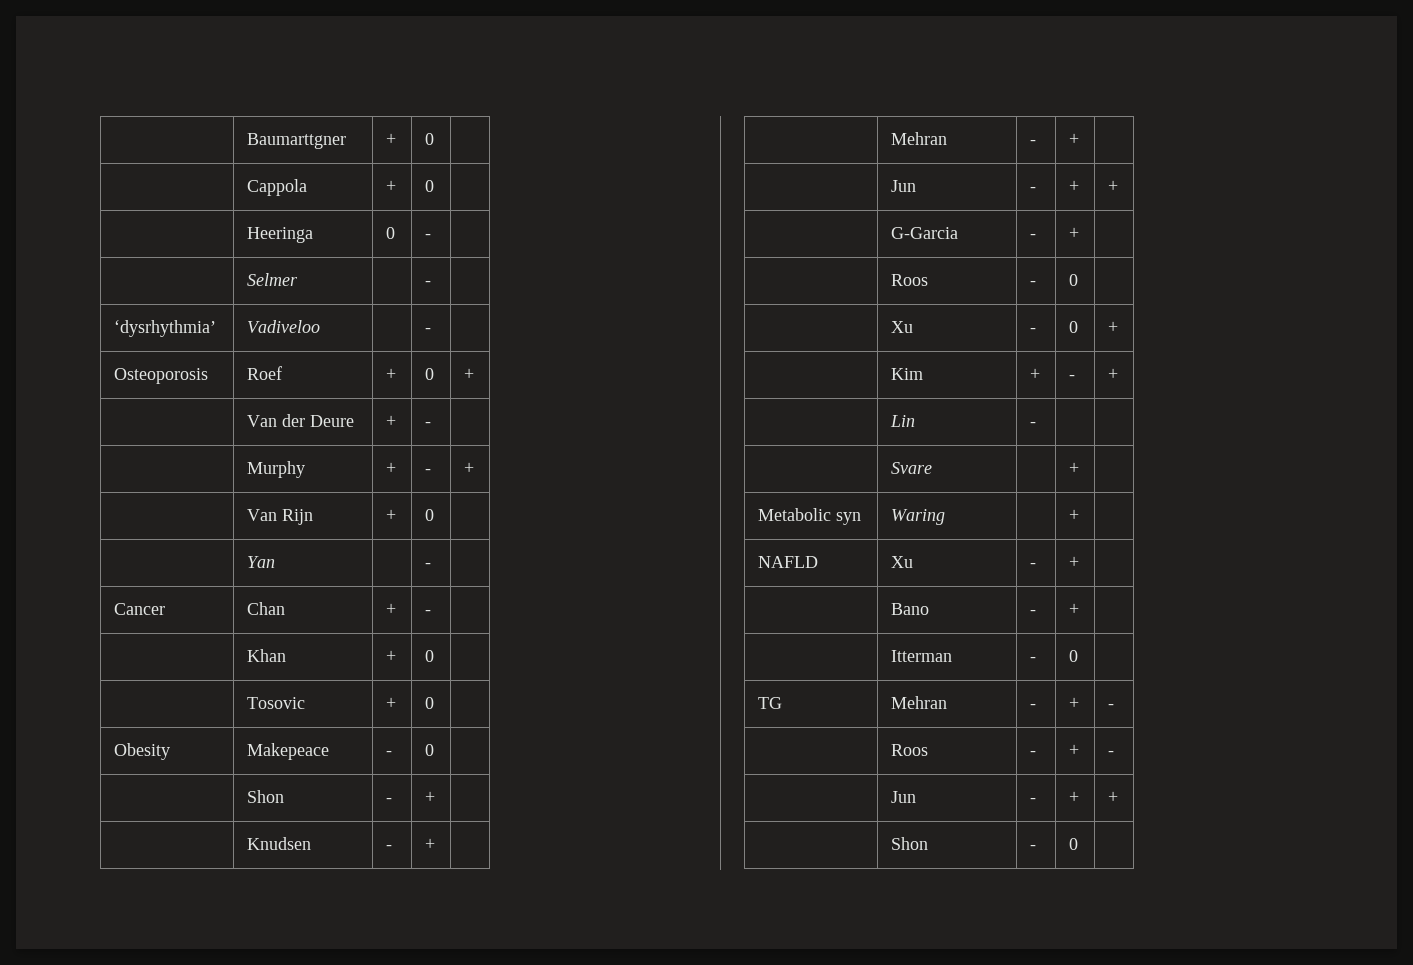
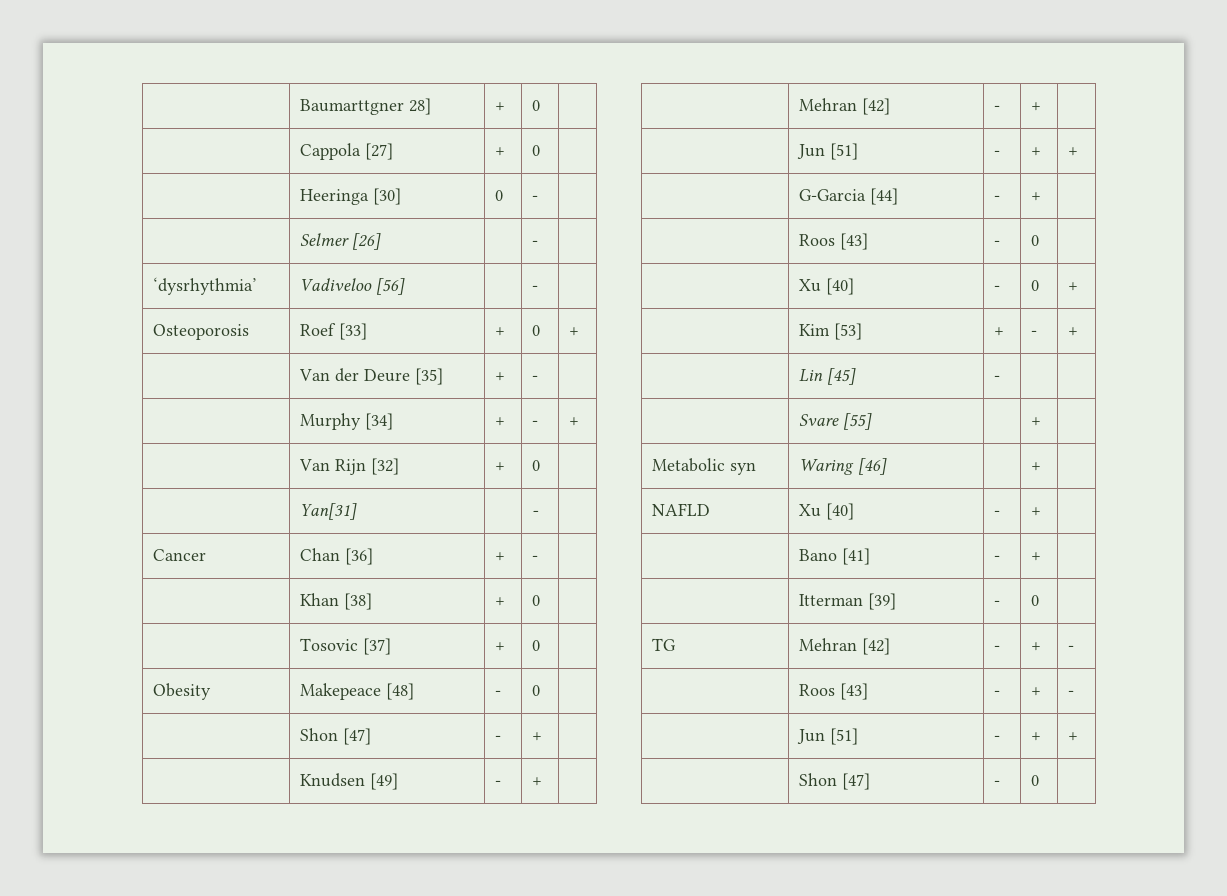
(347, 141) none -> [408,98,431,115] 28]
(308, 187) none -> [364,143,393,160] [27]
(314, 235) none -> [372,188,401,205] [30]
(299, 279) none -> [351,233,381,250] [26]
(321, 326) none -> [375,278,405,295] [56]
(283, 373) none -> [338,323,367,340] [33]
(355, 421) none -> [414,368,443,385] [35]
(306, 469) none -> [364,413,393,430] [34]
[386,509,397,521] [425,509,435,521] [247,556,276,568] | + | 0 | // | Yan -> [370,458,399,475] [494,462,505,471] [531,460,540,471] [299,503,357,520] [32] | + | 0 | // | Yan[31]
(286, 608) none -> [344,548,373,565] [36]
(287, 655) none -> [343,593,372,610] [38]
(306, 703) none -> [362,638,391,655] [37]
(330, 751) none -> [385,683,414,700] [48]
(285, 796) none -> [342,728,371,745] [47]
(312, 843) none -> [369,773,398,790] [49]
(948, 138) none -> [861,98,890,115] [42]
(917, 186) none -> [829,143,858,160] [51]
(959, 233) none -> [869,188,898,205] [44]
(929, 280) none -> [839,233,868,250] [43]
(914, 327) none -> [825,278,854,295] [40]
(924, 374) none -> [833,323,862,340] [53]
(916, 421) none -> [826,368,856,385] [45]
(933, 468) none -> [842,413,872,430] [55]
(946, 517) none -> [857,458,887,475] [46]
(914, 562) none -> [825,503,854,520] [40]
(930, 609) none -> [841,548,870,565] [41]
(953, 656) none -> [867,593,896,610] [39]
(948, 702) none -> [861,638,890,655] [42]
(929, 750) none -> [839,683,868,700] [43]
(917, 797) none -> [829,728,858,745] [51]
(929, 843) none -> [841,773,870,790] [47]

